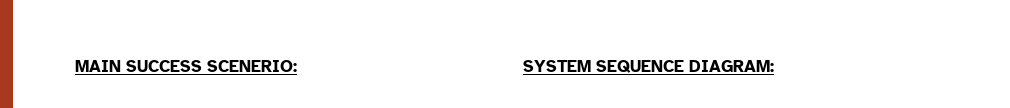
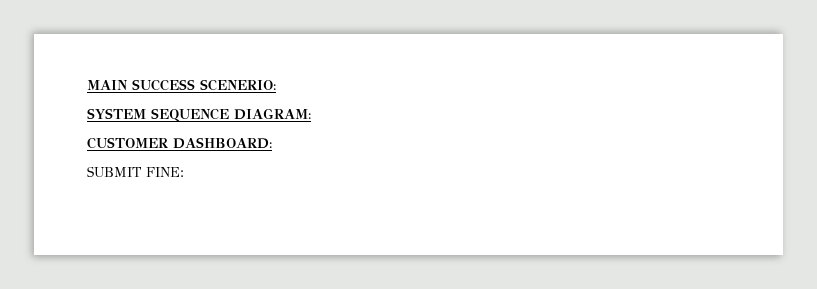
(774, 66) none -> [87,137,272,149] [87,166,184,177] // CUSTOMER DASHBOARD: // SUBMIT FINE:

